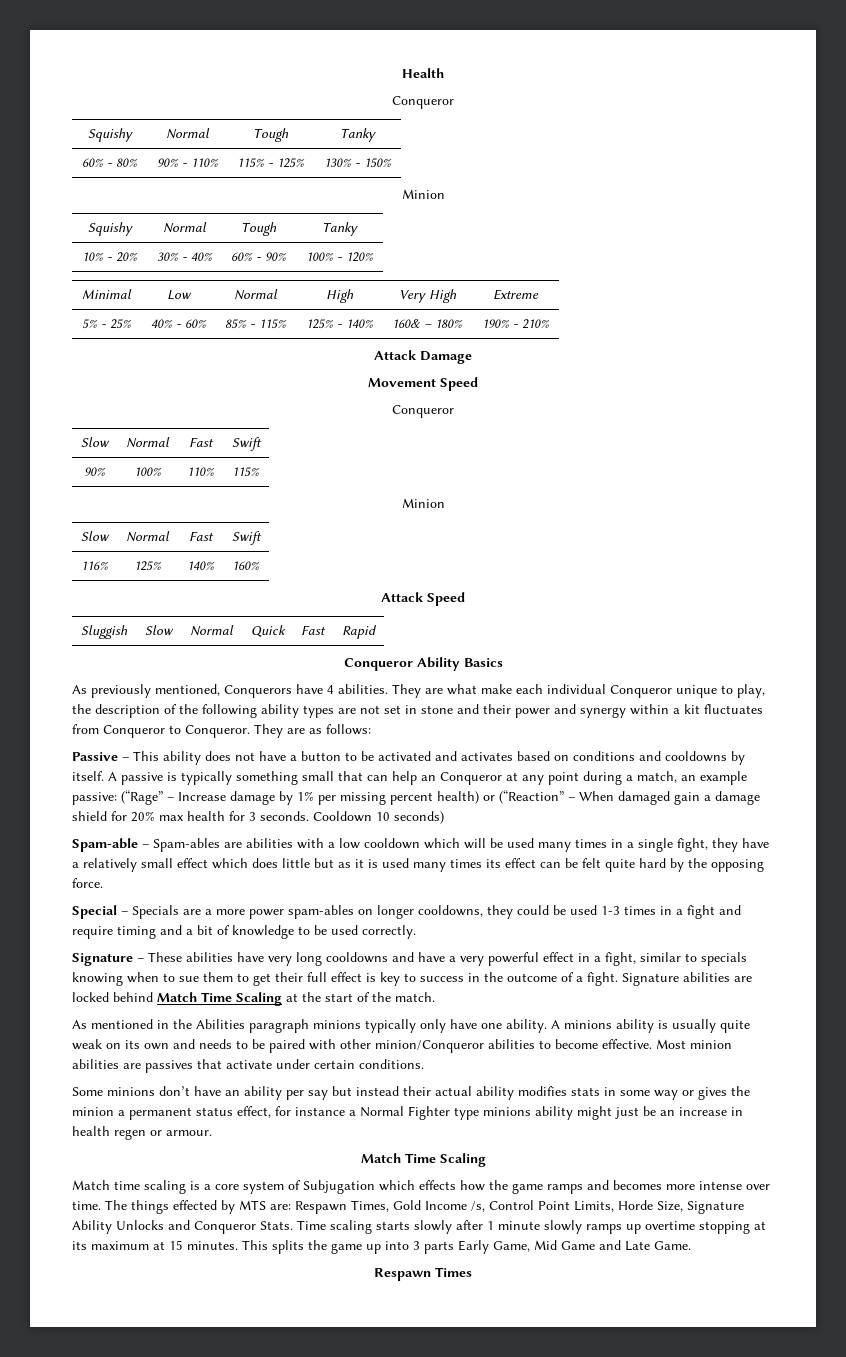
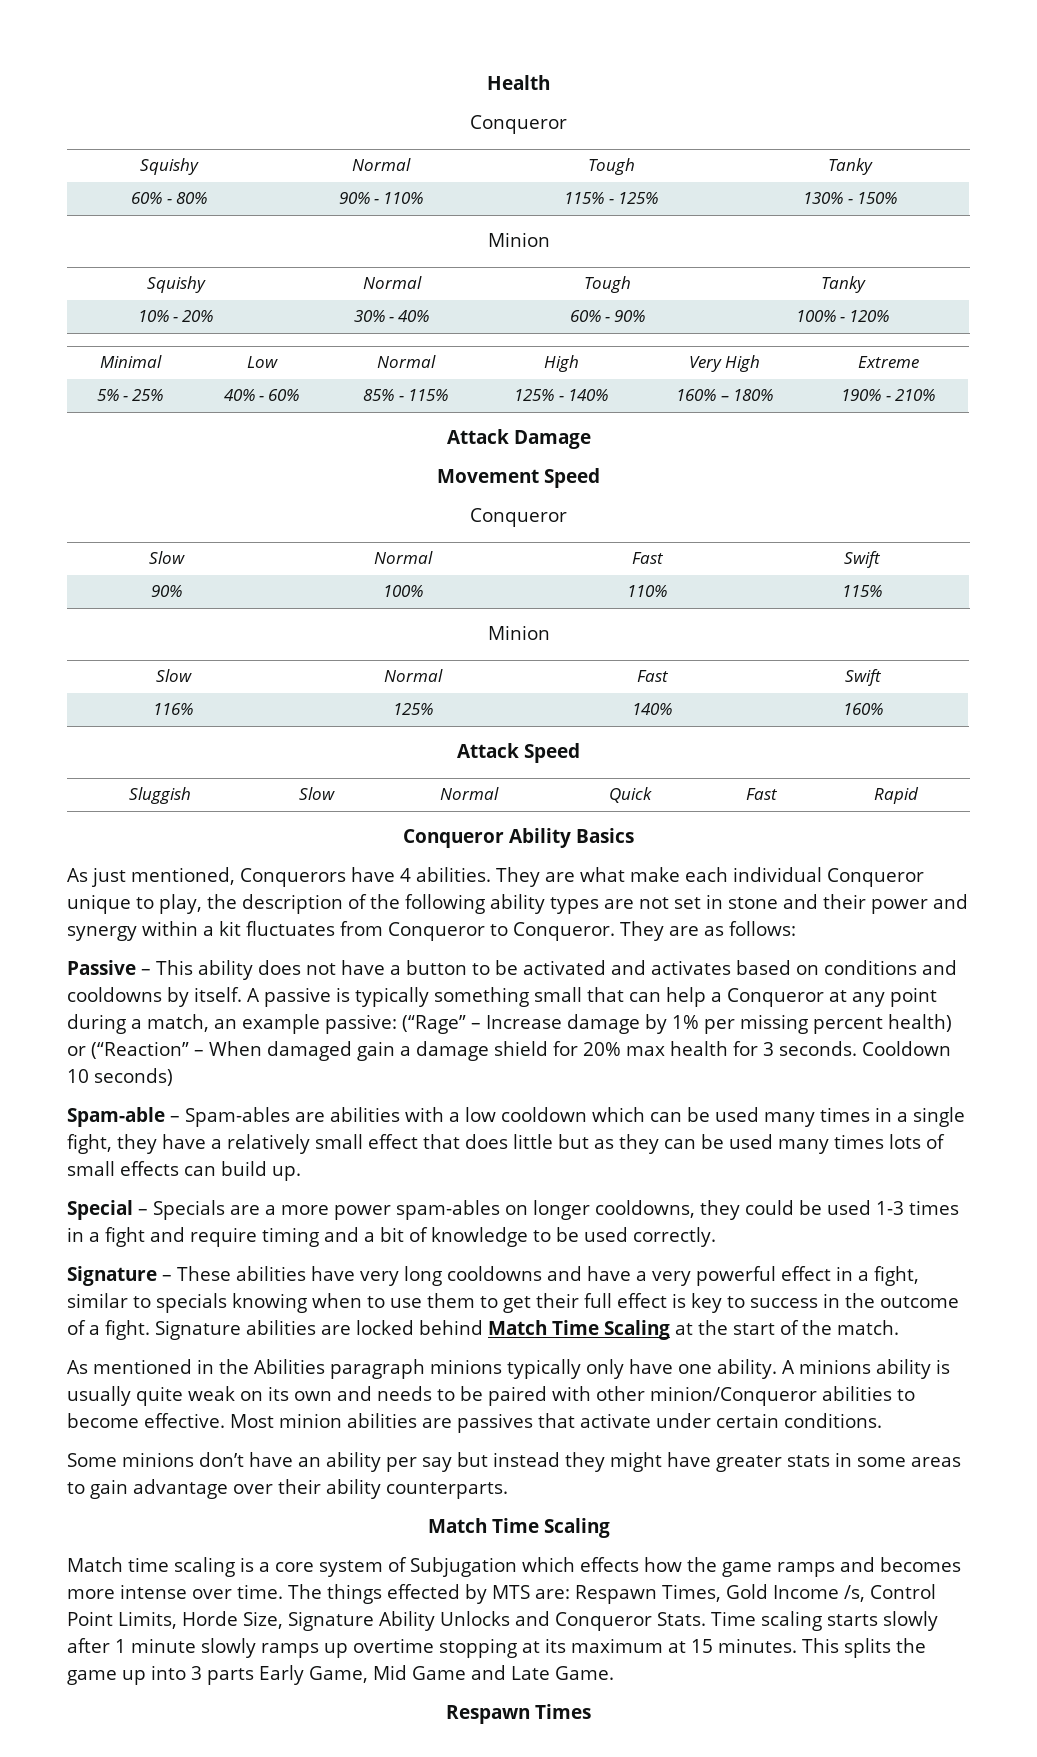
[392,319,420,328] 160& -> [676,389,717,401] 160%
[91,684,151,698] previously -> [91,867,126,887] just
[421,775,436,781] an -> [711,992,722,1002] a
[464,838,486,849] will -> [650,1112,682,1122] can
[212,858,248,869] which -> [423,1134,460,1149] that
[355,858,764,872] [72,878,103,888] it is used many times its effect can be felt quite hard by the opposing force. -> [619,1134,945,1154] [67,1161,301,1181] they can be used many times lots of small effects can build up.
[179,976,199,982] sue -> [390,1298,422,1308] use
[403,1086,750,1100] [72,1106,743,1120] [72,1126,212,1140] their actual ability modifies stats in some way or gives the minion a permanent status effect, for instance a Normal Fighter type minions ability might just be an increase in health regen or armour. -> [565,1452,961,1472] [67,1479,508,1499] they might have greater stats in some areas to gain advantage over their ability counterparts.

